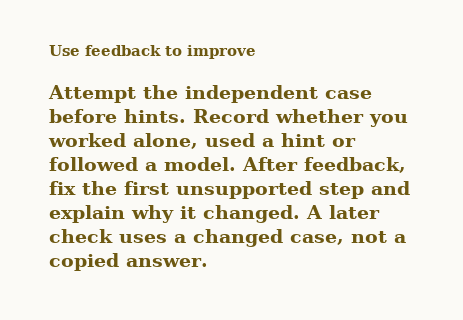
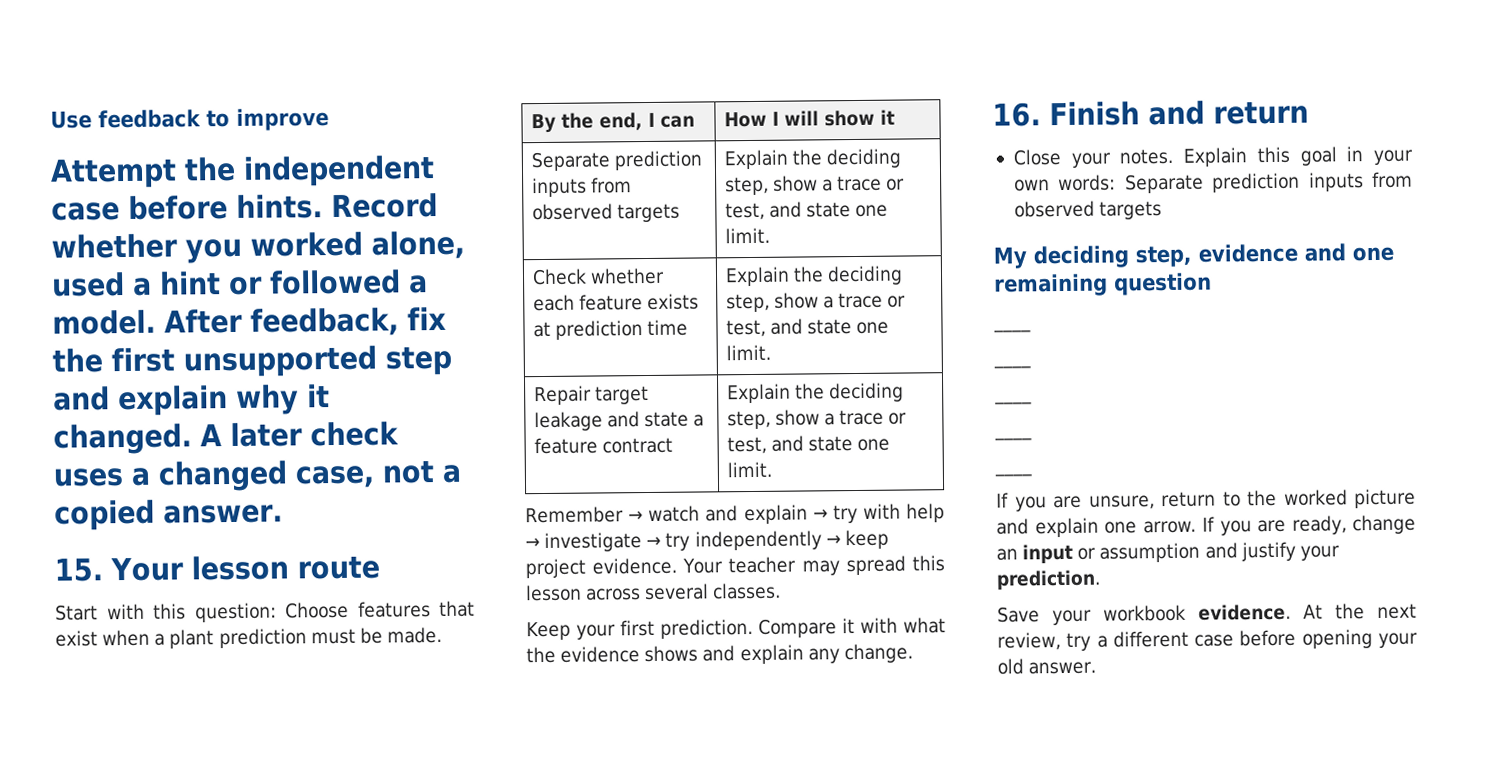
(208, 262) none -> [54,555,380,582] [55,600,475,623] [55,626,442,649] [530,112,695,134] [723,109,895,128] [530,150,702,172] [531,177,632,198] [531,203,680,223] [723,148,902,170] [724,175,906,196] [724,201,889,221] [724,227,770,244] [531,267,665,286] [532,293,700,312] [532,319,689,340] [724,265,904,287] [725,292,907,313] [725,318,890,338] [725,344,771,361] [533,385,649,406] [533,411,705,432] [533,437,673,455] [726,382,905,404] [726,409,908,430] [726,435,891,455] [726,461,772,478] [525,503,945,525] [525,529,889,552] [525,555,945,579] [525,582,782,602] [526,617,946,641] [526,643,913,665] [992,100,1309,127] [1012,146,1413,168] [1013,171,1413,194] [1013,200,1163,220] [993,243,1394,269] [994,272,1212,297] [993,327,1031,333] [993,363,1031,369] [994,399,1032,405] [994,435,1032,441] [994,471,1032,477] [996,488,1416,512] [996,514,1416,538] [996,541,1340,564] [996,569,1101,590] [997,603,1417,626] [997,629,1418,651] [997,658,1097,675] // 15. Your lesson route // Start with this question: Choose features that exist when a plant prediction must be made. // By the end, I can | How I will show it // Separate prediction inputs from observed targets | Explain the deciding step, show a trace or test, and state one limit. // Check whether each feature exists at prediction time | Explain the deciding step, show a trace or test, and state one limit. // Repair target leakage and state a feature contract | Explain the deciding step, show a trace or test, and state one limit. // Remember → watch and explain → try with help → investigate → try independently → keep project evidence. Your teacher may spread this lesson across several classes. // Keep your first prediction. Compare it with what the evidence shows and explain any change. // 16. Finish and return // Close your notes. Explain this goal in your own words: Separate prediction inputs from observed targets // My deciding step, evidence and one remaining question // ____ // ____ // ____ // ____ // ____ // If you are unsure, return to the worked picture and explain one arrow. If you are ready, change an input or assumption and justify your prediction. // Save your workbook evidence. At the next review, try a different case before opening your old answer.

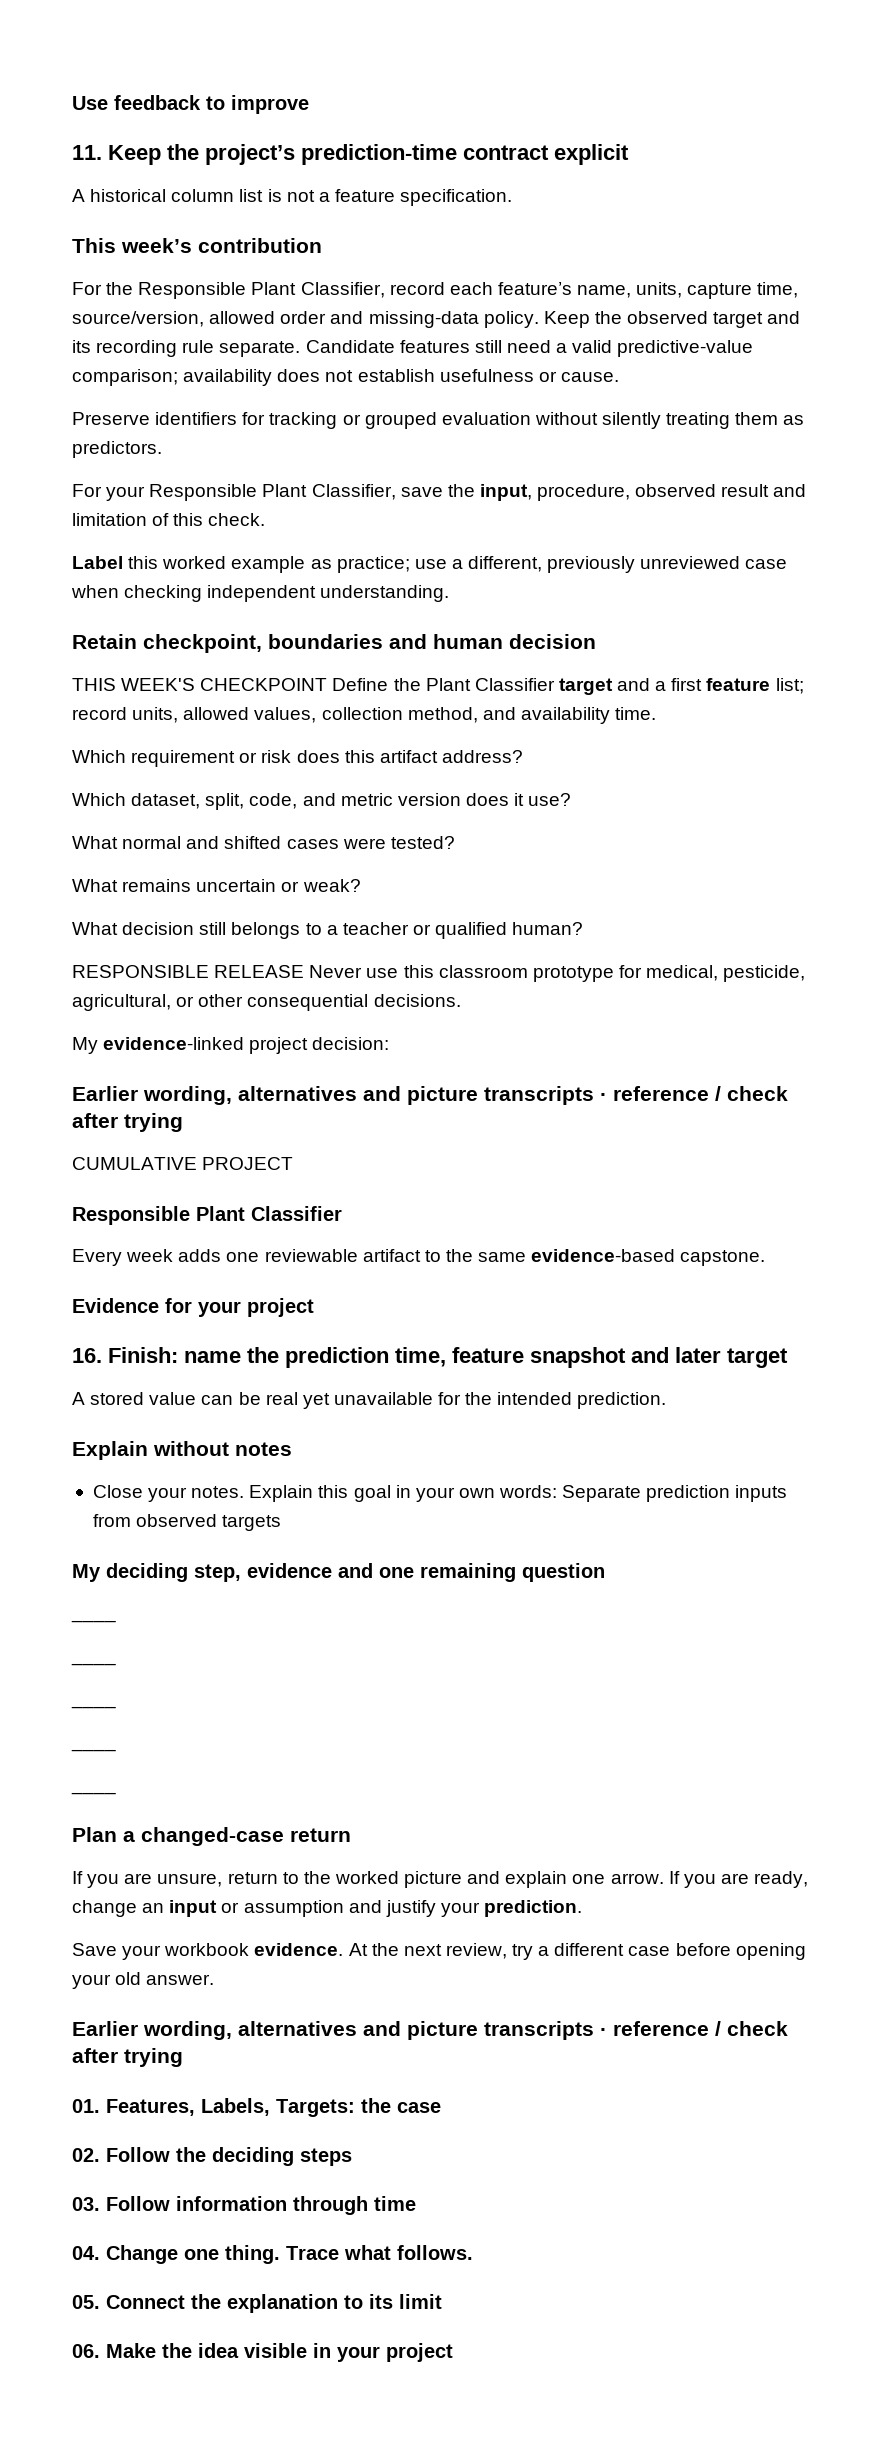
[50,155,435,189] [51,193,438,221] [51,230,465,264] [51,269,428,297] [52,306,446,337] [52,345,452,378] [53,384,330,417] [53,421,399,455] [53,460,461,492] [54,499,283,531] [54,555,380,582] [55,600,475,623] [55,626,442,649] [530,112,695,134] [723,109,895,128] [530,150,702,172] [531,177,632,198] [531,203,680,223] [723,148,902,170] [724,175,906,196] [724,201,889,221] [724,227,770,244] [531,267,665,286] [532,293,700,312] [532,319,689,340] [724,265,904,287] [725,292,907,313] [725,318,890,338] [725,344,771,361] [533,385,649,406] [533,411,705,432] [533,437,673,455] [726,382,905,404] [726,409,908,430] [726,435,891,455] [726,461,772,478] [525,503,945,525] [525,529,889,552] [525,555,945,579] [525,582,782,602] [526,617,946,641] [526,643,913,665] [992,100,1309,127] Attempt the independent case before hints. Record whether you worked alone, used a hint or followed a model. After feedback, fix the first unsupported step and explain why it changed. A later check uses a changed case, not a copied answer. // 15. Your lesson route // Start with this question: Choose features that exist when a plant prediction must be made. // By the end, I can | How I will show it // Separate prediction inputs from observed targets | Explain the deciding step, show a trace or test, and state one limit. // Check whether each feature exists at prediction time | Explain the deciding step, show a trace or test, and state one limit. // Repair target leakage and state a feature contract | Explain the deciding step, show a trace or test, and state one limit. // Remember → watch and explain → try with help → investigate → try independently → keep project evidence. Your teacher may spread this lesson across several classes. // Keep your first prediction. Compare it with what the evidence shows and explain any change. // 16. Finish and return -> [72,144,629,165] [72,189,513,206] [72,238,322,253] [72,282,799,299] [72,311,801,328] [72,340,754,357] [72,369,619,386] [72,412,805,429] [72,441,162,458] [72,484,807,501] [72,513,266,526] [72,556,788,573] [71,585,450,602] [72,634,596,653] [72,678,804,695] [72,707,657,724] [72,750,523,767] [72,793,572,810] [72,836,455,849] [72,879,361,892] [72,922,584,939] [72,965,806,982] [72,994,461,1011] [72,1037,390,1054] [72,1086,788,1105] [72,1113,183,1132] [72,1157,294,1170] [72,1206,342,1225] [72,1249,766,1266] [72,1298,314,1317] [72,1347,788,1368] [72,1392,667,1409] [72,1441,292,1460] 11. Keep the project’s prediction-time contract explicit // A historical column list is not a feature specification. // This week’s contribution // For the Responsible Plant Classifier, record each feature’s name, units, capture time, source/version, allowed order and missing-data policy. Keep the observed target and its recording rule separate. Candidate features still need a valid predictive-value comparison; availability does not establish usefulness or cause. // Preserve identifiers for tracking or grouped evaluation without silently treating them as predictors. // For your Responsible Plant Classifier, save the input, procedure, observed result and limitation of this check. // Label this worked example as practice; use a different, previously unreviewed case when checking independent understanding. // Retain checkpoint, boundaries and human decision // THIS WEEK'S CHECKPOINT Define the Plant Classifier target and a first feature list; record units, allowed values, collection method, and availability time. // Which requirement or risk does this artifact address? // Which dataset, split, code, and metric version does it use? // What normal and shifted cases were tested? // What remains uncertain or weak? // What decision still belongs to a teacher or qualified human? // RESPONSIBLE RELEASE Never use this classroom prototype for medical, pesticide, agricultural, or other consequential decisions. // My evidence-linked project decision: // Earlier wording, alternatives and picture transcripts · reference / check after trying // CUMULATIVE PROJECT // Responsible Plant Classifier // Every week adds one reviewable artifact to the same evidence-based capstone. // Evidence for your project // 16. Finish: name the prediction time, feature snapshot and later target // A stored value can be real yet unavailable for the intended prediction. // Explain without notes
(1032, 474) none -> [72,1827,351,1846] // Plan a changed-case return
(1097, 668) none -> [72,2021,788,2040] [72,2048,183,2067] [72,2098,441,2117] [72,2147,352,2166] [72,2196,416,2215] [72,2245,473,2264] [72,2294,442,2313] [72,2343,453,2362] // Earlier wording, alternatives and picture transcripts · reference / check after trying // 01. Features, Labels, Targets: the case // 02. Follow the deciding steps // 03. Follow information through time // 04. Change one thing. Trace what follows. // 05. Connect the explanation to its limit // 06. Make the idea visible in your project

